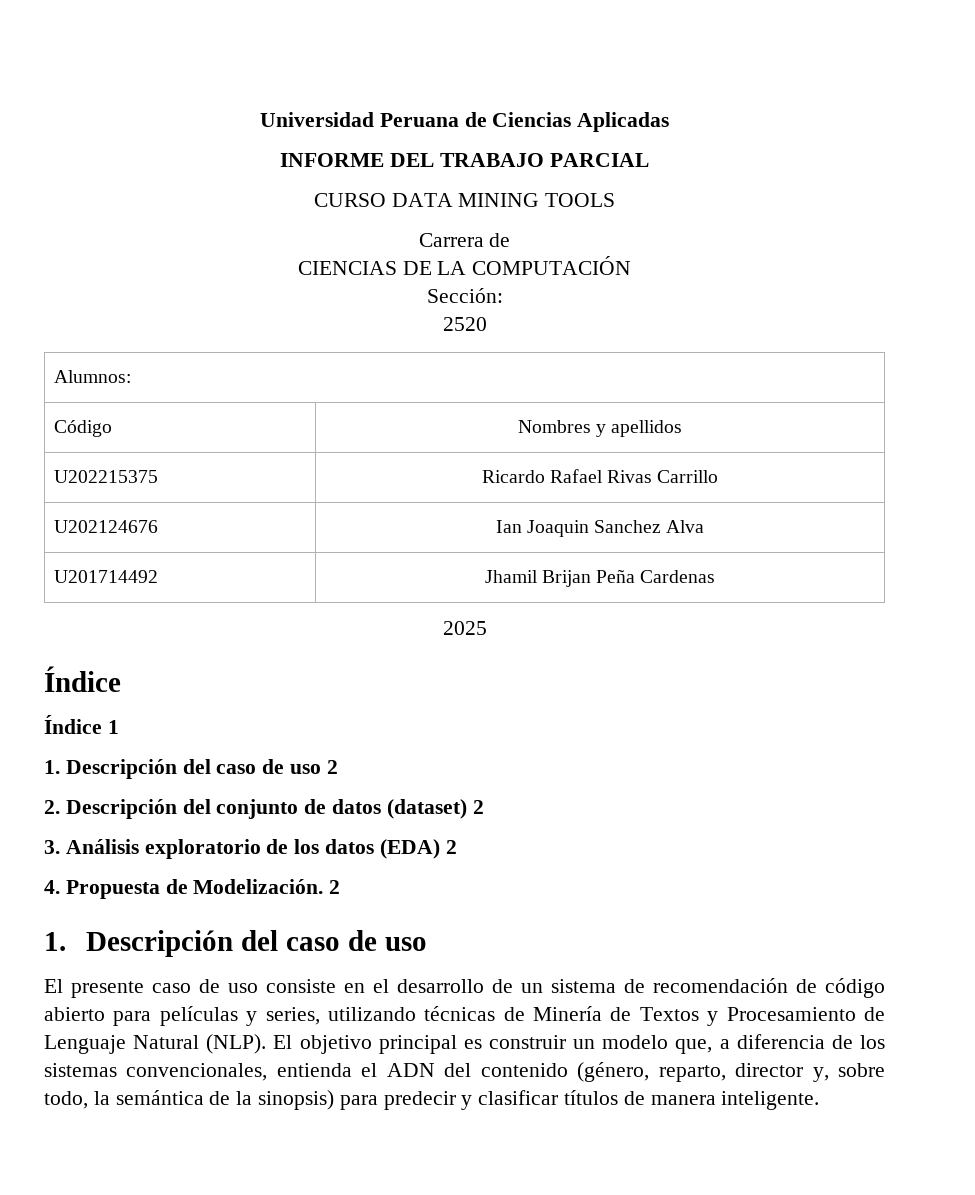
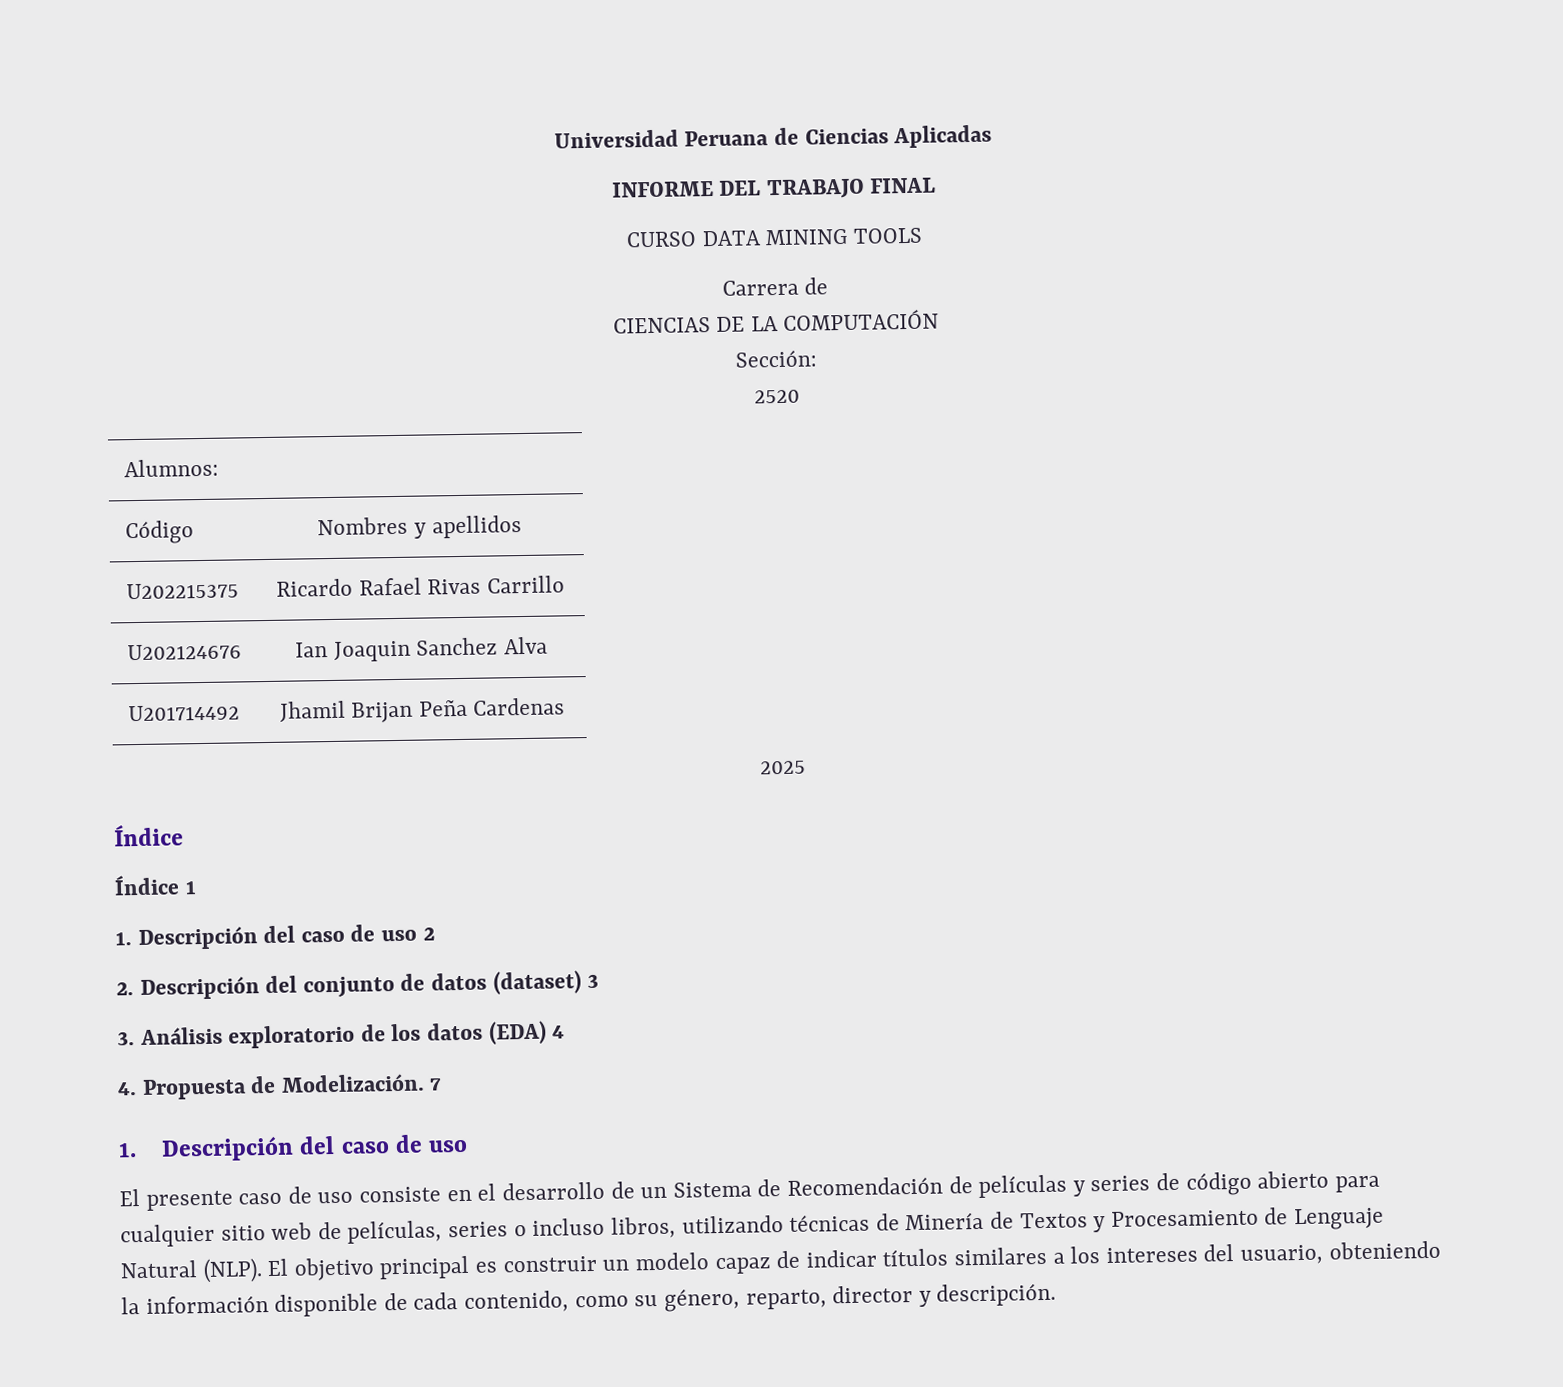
[549,153,649,167] PARCIAL -> [870,177,937,194] FINAL
[472,800,484,814] 2 -> [587,973,600,989] 3
[445,840,457,854] 2 -> [552,1025,566,1039] 4
[329,880,341,894] 2 -> [429,1077,443,1091] 7
[551,978,885,998] [44,1006,320,1026] sistema de recomendación de código abierto para películas y series, -> [672,1170,1380,1198] [120,1216,676,1248] Sistema de Recomendación de películas y series de código abierto para cualquier sitio web de películas, series o incluso libros,
[675,1034,885,1054] [44,1062,886,1082] [44,1090,820,1110] que, a diferencia de los sistemas convencionales, entienda el ADN del contenido (género, reparto, director y, sobre todo, la semántica de la sinopsis) para predecir y clasificar títulos de manera inteligente. -> [714,1240,1441,1275] [121,1282,1057,1317] capaz de indicar títulos similares a los intereses del usuario, obteniendo la información disponible de cada contenido, como su género, reparto, director y descripción.

